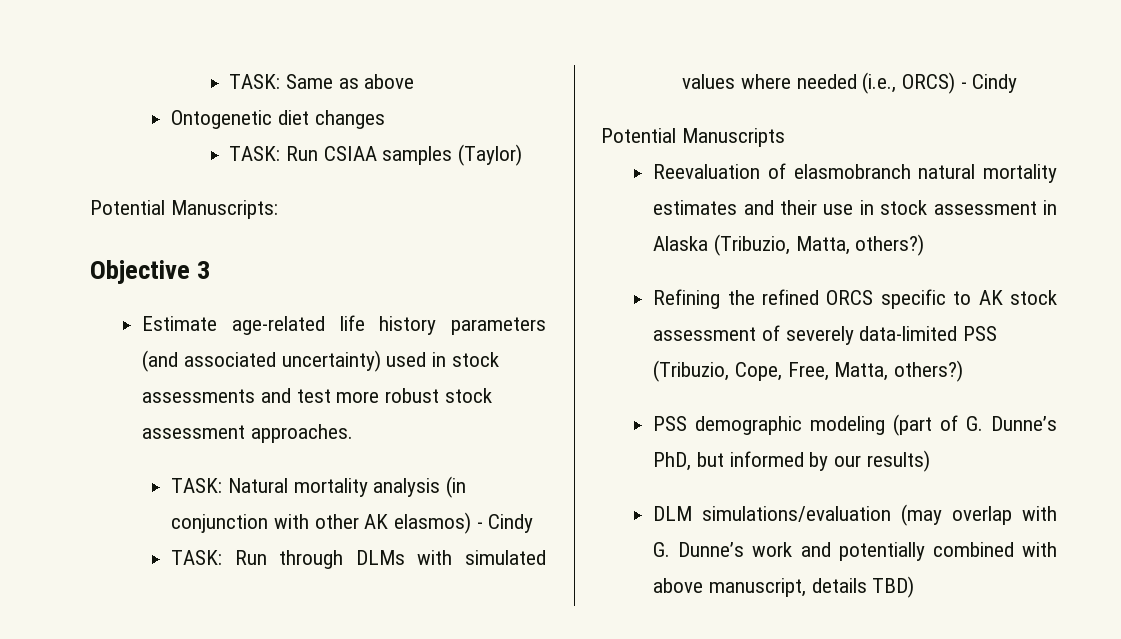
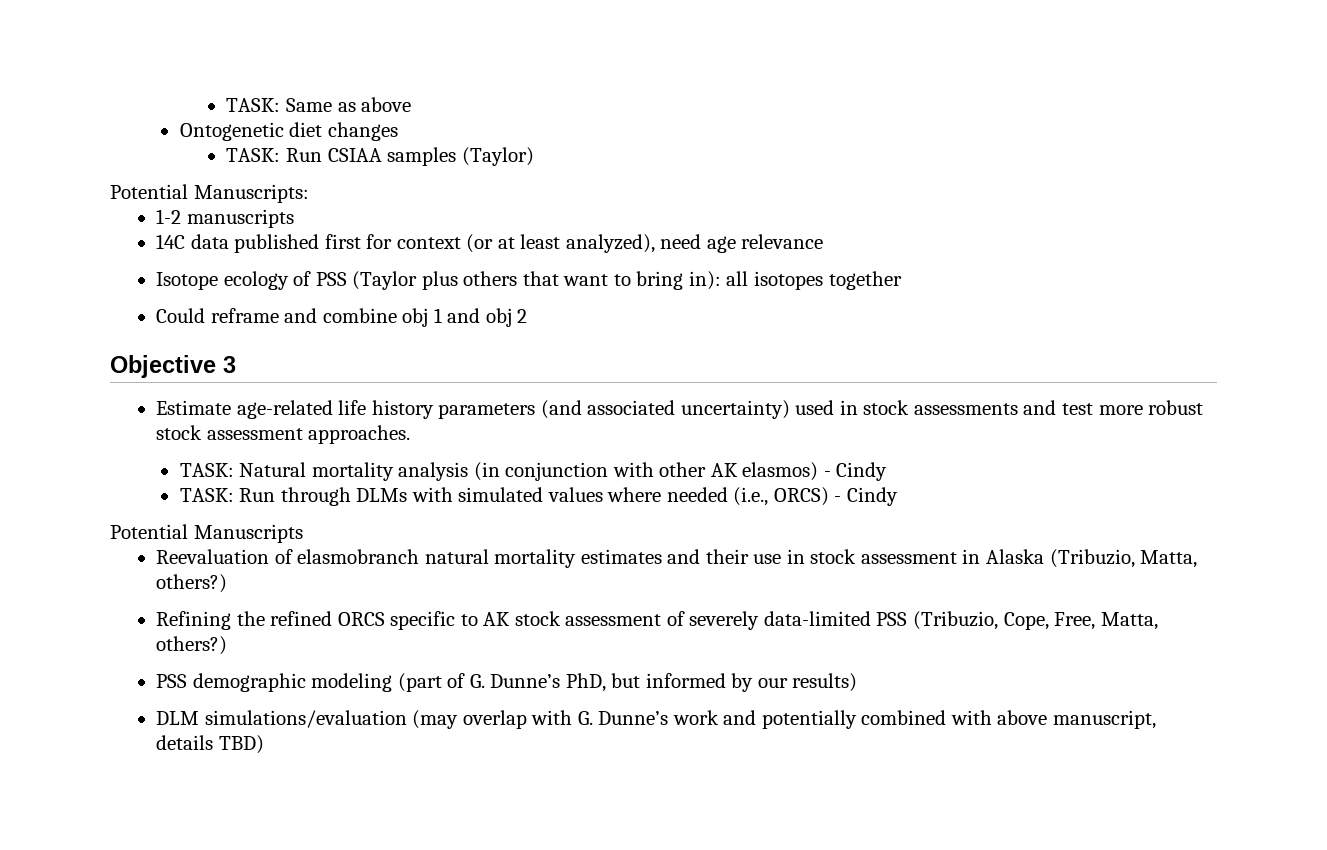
(278, 209) none -> [156,209,294,228] [156,234,824,253] [156,271,902,290] [156,308,528,327] // 1-2 manuscripts // 14C data published first for context (or at least analyzed), need age relevance // Isotope ecology of PSS (Taylor plus others that want to bring in): all isotopes together // Could reframe and combine obj 1 and obj 2

